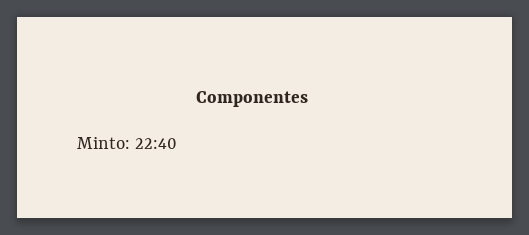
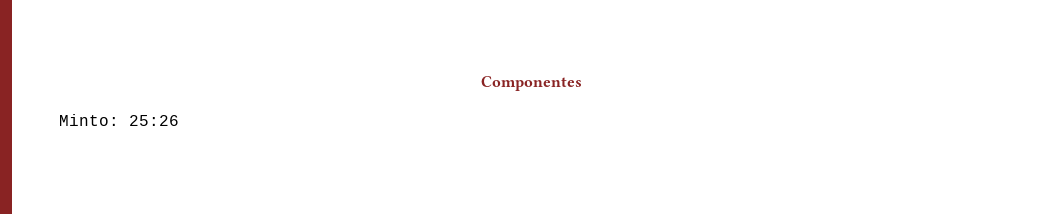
[135,138,178,149] 22:40 -> [129,115,179,126] 25:26

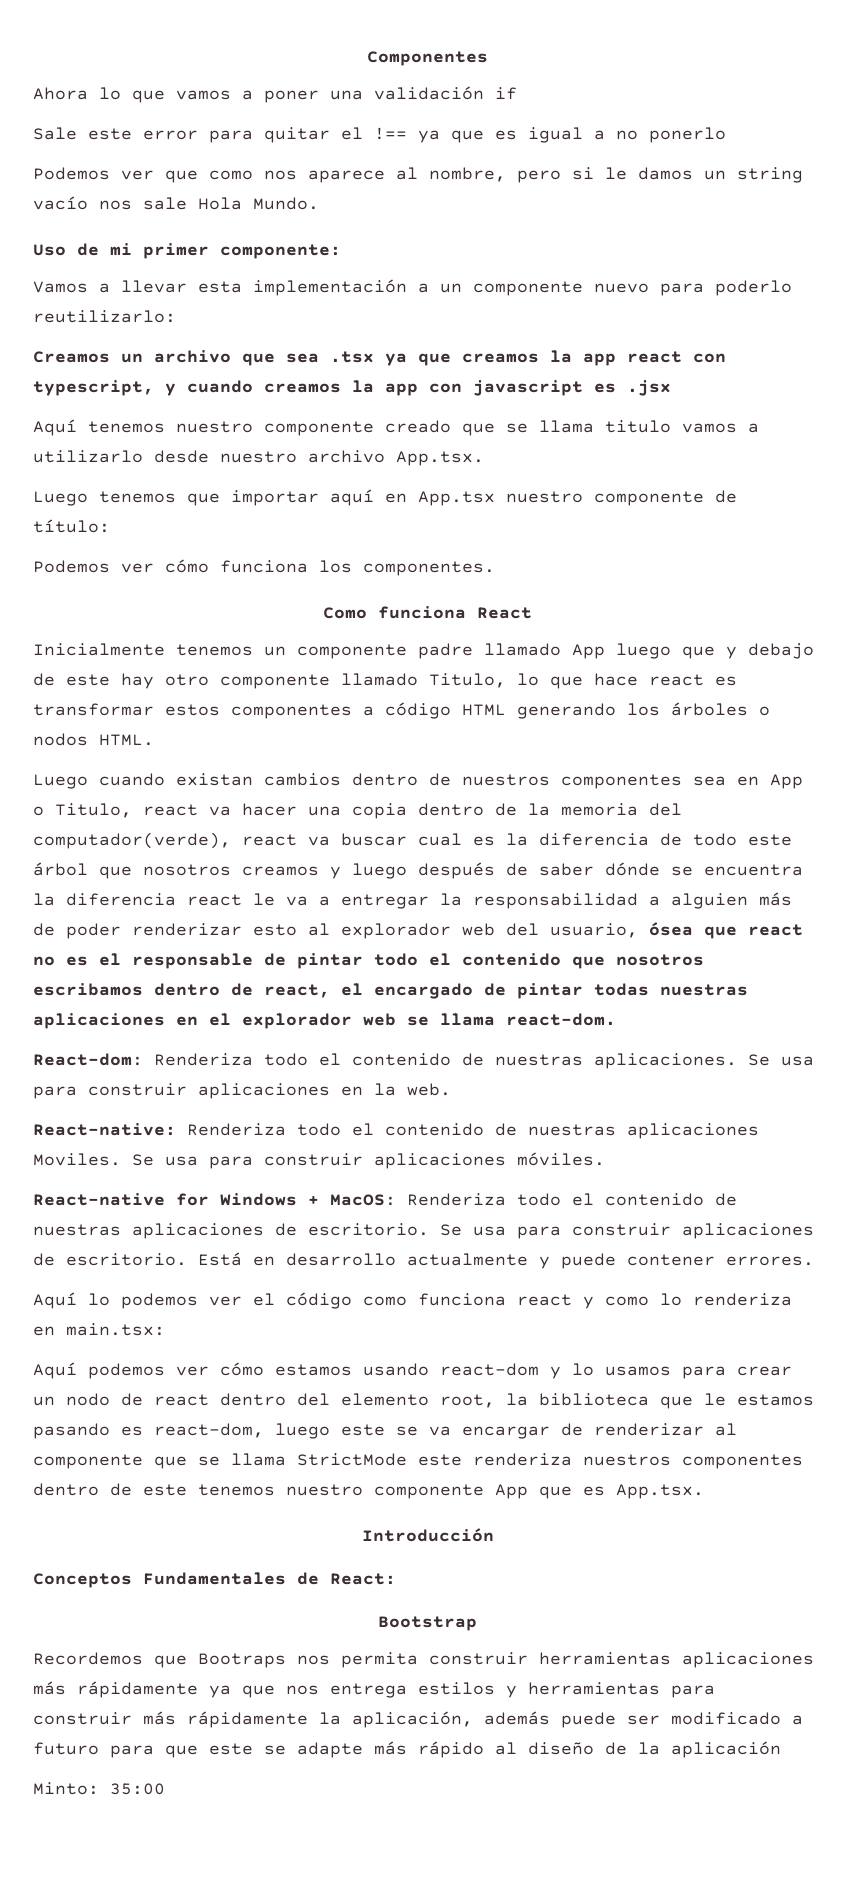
(582, 83) none -> [33,86,517,103] [33,127,726,143] [33,167,803,183] [33,196,319,210] [33,243,341,259] [33,279,792,296] [33,310,176,323] [33,350,726,366] [33,380,671,396] [33,419,759,436] [33,450,484,466] [33,489,737,506] [33,519,110,533] [33,559,495,576] [323,606,532,619] [33,643,814,659] [33,673,737,689] [33,702,770,719] [33,733,154,746] [33,773,803,789] [33,803,682,819] [33,832,792,849] [33,862,803,879] [33,892,792,909] [33,922,803,939] [33,953,704,969] [33,983,748,999] [33,1013,616,1029] [33,1053,814,1069] [33,1083,451,1099] [33,1123,759,1139] [33,1152,605,1169] [33,1193,737,1206] [33,1223,814,1239] [33,1252,814,1269] [33,1292,792,1309] [33,1323,165,1336] [33,1362,792,1379] [33,1393,814,1409] [33,1423,737,1439] [33,1453,803,1469] [33,1483,704,1499] [361,1528,494,1542] [33,1572,396,1588] [378,1616,477,1631] [33,1652,814,1668] [33,1681,715,1698] [33,1711,803,1728] [33,1741,781,1758] // Ahora lo que vamos a poner una validación if // Sale este error para quitar el !== ya que es igual a no ponerlo // Podemos ver que como nos aparece al nombre, pero si le damos un string vacío nos sale Hola Mundo. // Uso de mi primer componente: // Vamos a llevar esta implementación a un componente nuevo para poderlo reutilizarlo: // Creamos un archivo que sea .tsx ya que creamos la app react con typescript, y cuando creamos la app con javascript es .jsx // Aquí tenemos nuestro componente creado que se llama titulo vamos a utilizarlo desde nuestro archivo App.tsx. // Luego tenemos que importar aquí en App.tsx nuestro componente de título: // Podemos ver cómo funciona los componentes. // Como funciona React // Inicialmente tenemos un componente padre llamado App luego que y debajo de este hay otro componente llamado Titulo, lo que hace react es transformar estos componentes a código HTML generando los árboles o nodos HTML. // Luego cuando existan cambios dentro de nuestros componentes sea en App o Titulo, react va hacer una copia dentro de la memoria del computador(verde), react va buscar cual es la diferencia de todo este árbol que nosotros creamos y luego después de saber dónde se encuentra la diferencia react le va a entregar la responsabilidad a alguien más de poder renderizar esto al explorador web del usuario, ósea que react no es el responsable de pintar todo el contenido que nosotros escribamos dentro de react, el encargado de pintar todas nuestras aplicaciones en el explorador web se llama react-dom. // React-dom: Renderiza todo el contenido de nuestras aplicaciones. Se usa para construir aplicaciones en la web. // React-native: Renderiza todo el contenido de nuestras aplicaciones Moviles. Se usa para construir aplicaciones móviles. // React-native for Windows + MacOS: Renderiza todo el contenido de nuestras aplicaciones de escritorio. Se usa para construir aplicaciones de escritorio. Está en desarrollo actualmente y puede contener errores. // Aquí lo podemos ver el código como funciona react y como lo renderiza en main.tsx: // Aquí podemos ver cómo estamos usando react-dom y lo usamos para crear un nodo de react dentro del elemento root, la biblioteca que le estamos pasando es react-dom, luego este se va encargar de renderizar al componente que se llama StrictMode este renderiza nuestros componentes dentro de este tenemos nuestro componente App que es App.tsx. // Introducción // Conceptos Fundamentales de React: // Bootstrap // Recordemos que Bootraps nos permita construir herramientas aplicaciones más rápidamente ya que nos entrega estilos y herramientas para construir más rápidamente la aplicación, además puede ser modificado a futuro para que este se adapte más rápido al diseño de la aplicación
[129,115,179,126] 25:26 -> [110,1783,165,1795] 35:00

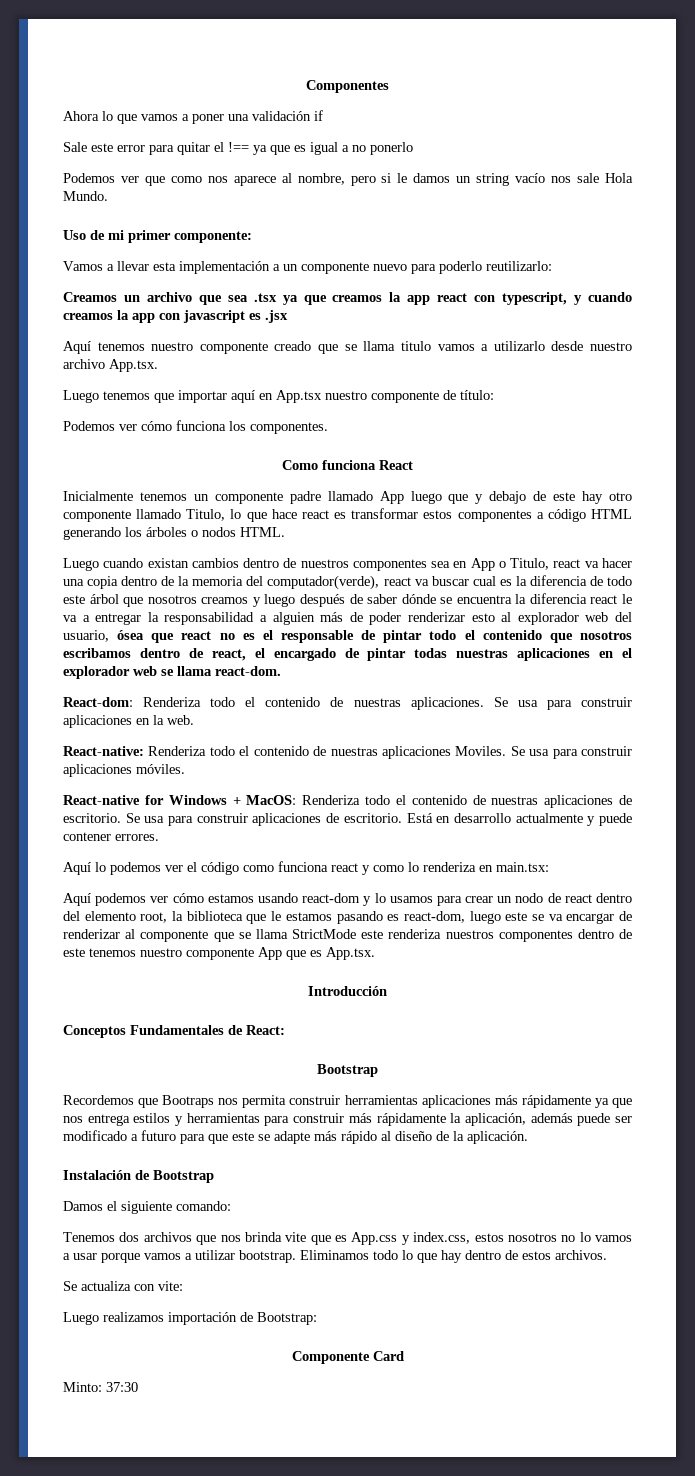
[671,1741,781,1758] aplicación -> [467,1131,528,1144] [63,1170,214,1183] [63,1201,231,1214] [63,1232,632,1245] [63,1250,607,1263] [63,1281,183,1291] [63,1312,317,1325] [291,1351,404,1364] aplicación. // Instalación de Bootstrap // Damos el siguiente comando: // Tenemos dos archivos que nos brinda vite que es App.css y index.css, estos nosotros no lo vamos a usar porque vamos a utilizar bootstrap. Eliminamos todo lo que hay dentro de estos archivos. // Se actualiza con vite: // Luego realizamos importación de Bootstrap: // Componente Card
[110,1783,165,1795] 35:00 -> [106,1382,138,1392] 37:30

